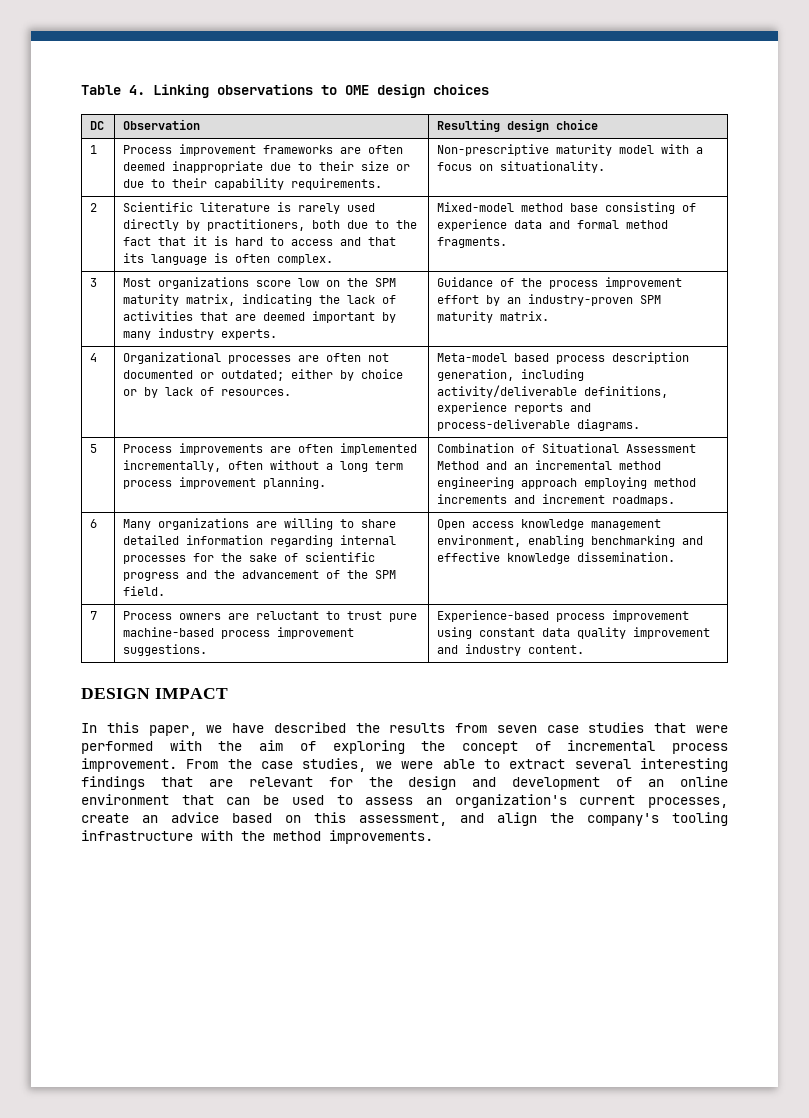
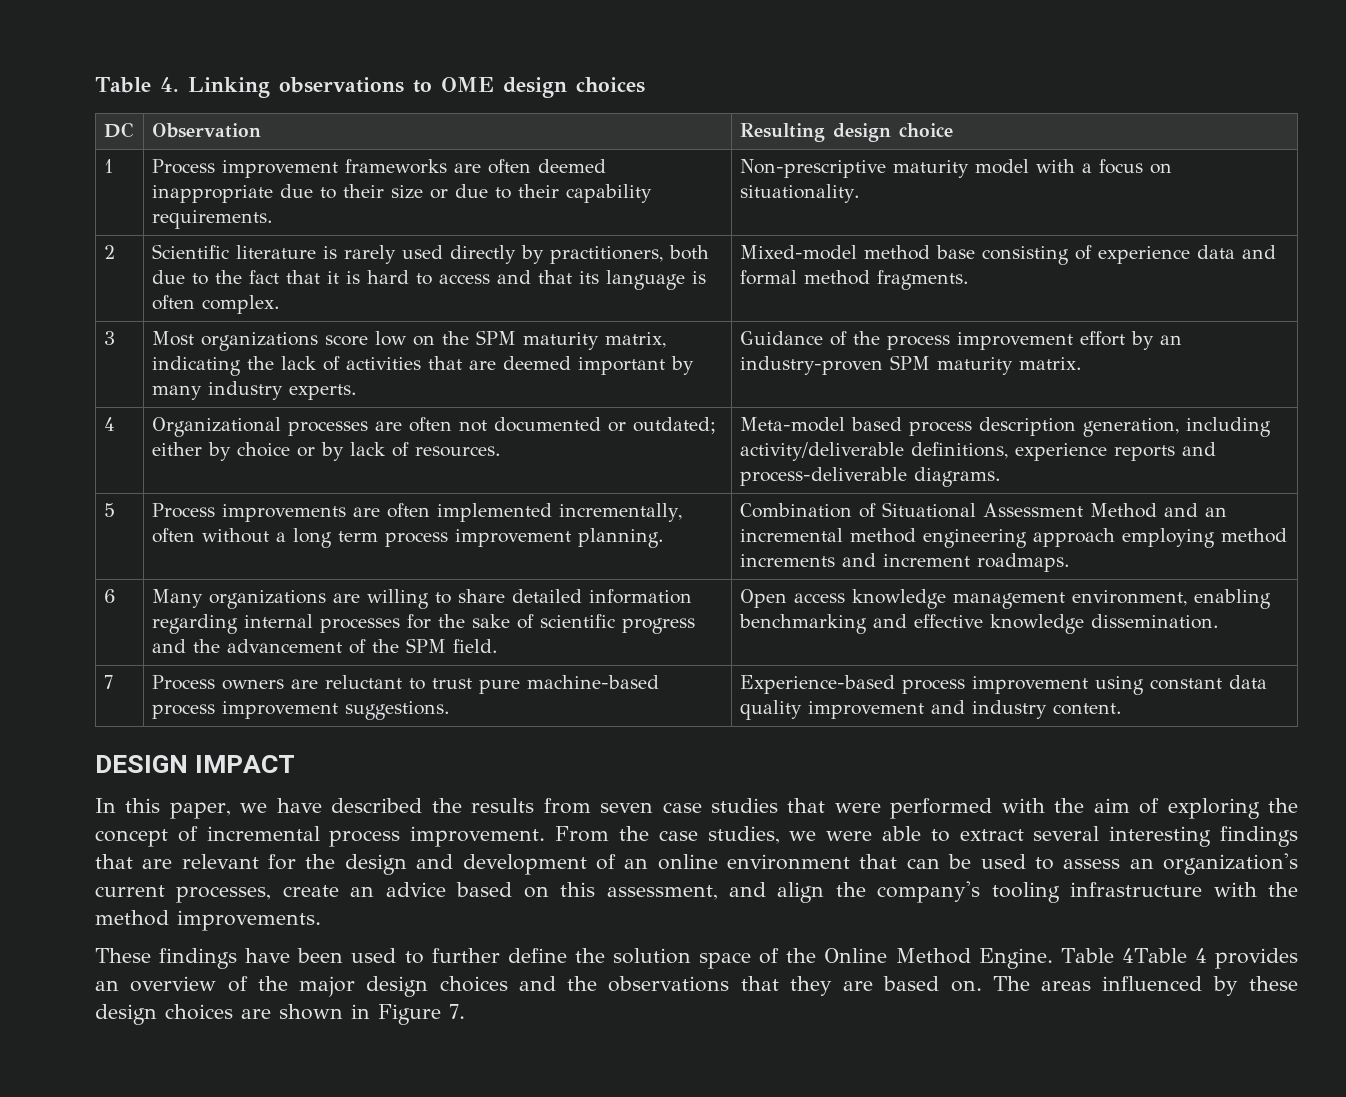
(433, 837) none -> [95,948,1299,969] [95,976,1299,997] [95,1004,465,1025] // These findings have been used to further define the solution space of the Online Method Engine. Table 4Table 4 provides an overview of the major design choices and the observations that they are based on. The areas influenced by these design choices are shown in Figure 7.

